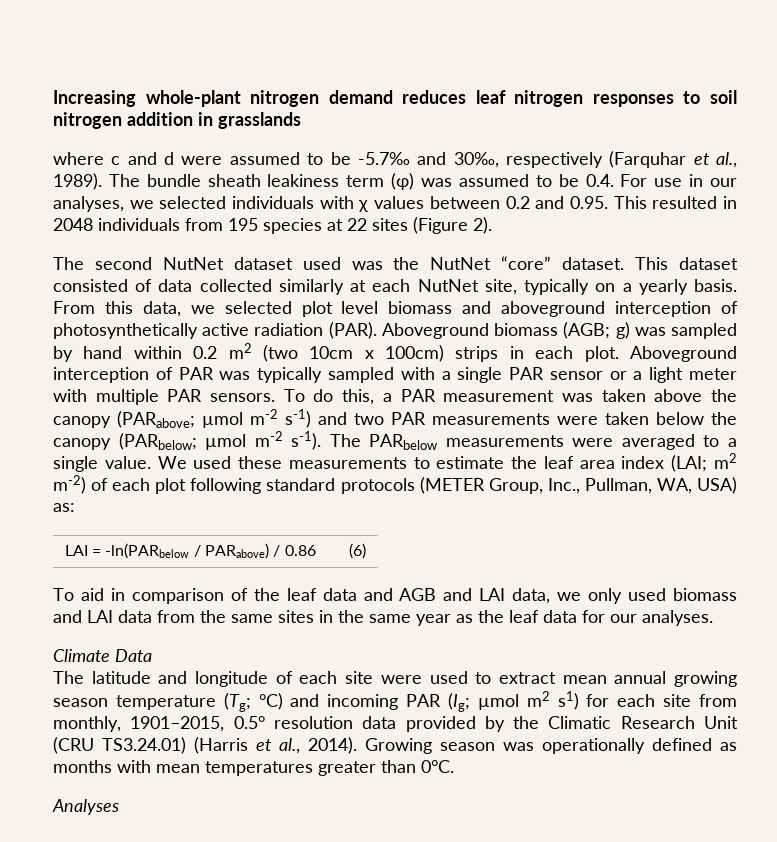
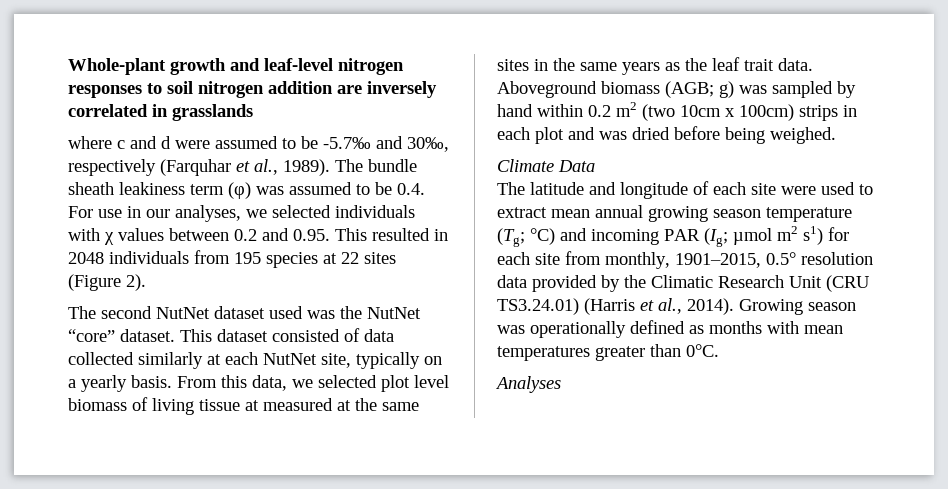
[53,90,506,107] Increasing whole-plant nitrogen demand reduces leaf -> [68,58,333,75] Whole-plant growth and leaf-level
(193, 119) none -> [337,81,437,98] [68,104,148,117] are inversely correlated
[462,301,738,317] [53,322,377,339] and aboveground interception of photosynthetically active radiation (PAR). -> [132,397,419,415] [497,57,813,75] of living tissue at measured at the same sites in the same years as the leaf trait data.
[584,346,737,362] [53,367,738,383] [53,389,738,405] [53,409,737,428] [53,431,737,450] [53,453,737,472] [53,475,738,494] [53,503,75,512] [64,543,316,559] [349,543,367,559] [53,588,737,604] [53,610,713,626] plot. Aboveground interception of PAR was typically sampled with a single PAR sensor or a light meter with multiple PAR sensors. To do this, a PAR measurement was taken above the canopy (PARabove; µmol m-2 s-1) and two PAR measurements were taken below the canopy (PARbelow; µmol m-2 s-1). The PARbelow measurements were averaged to a single value. We used these measurements to estimate the leaf area index (LAI; m2 m-2) of each plot following standard protocols (METER Group, Inc., Pullman, WA, USA) as: // LAI = -ln(PARbelow / PARabove) / 0.86 | (6) // To aid in comparison of the leaf data and AGB and LAI data, we only used biomass and LAI data from the same sites in the same year as the leaf data for our analyses. -> [535,126,836,144] plot and was dried before being weighed.

